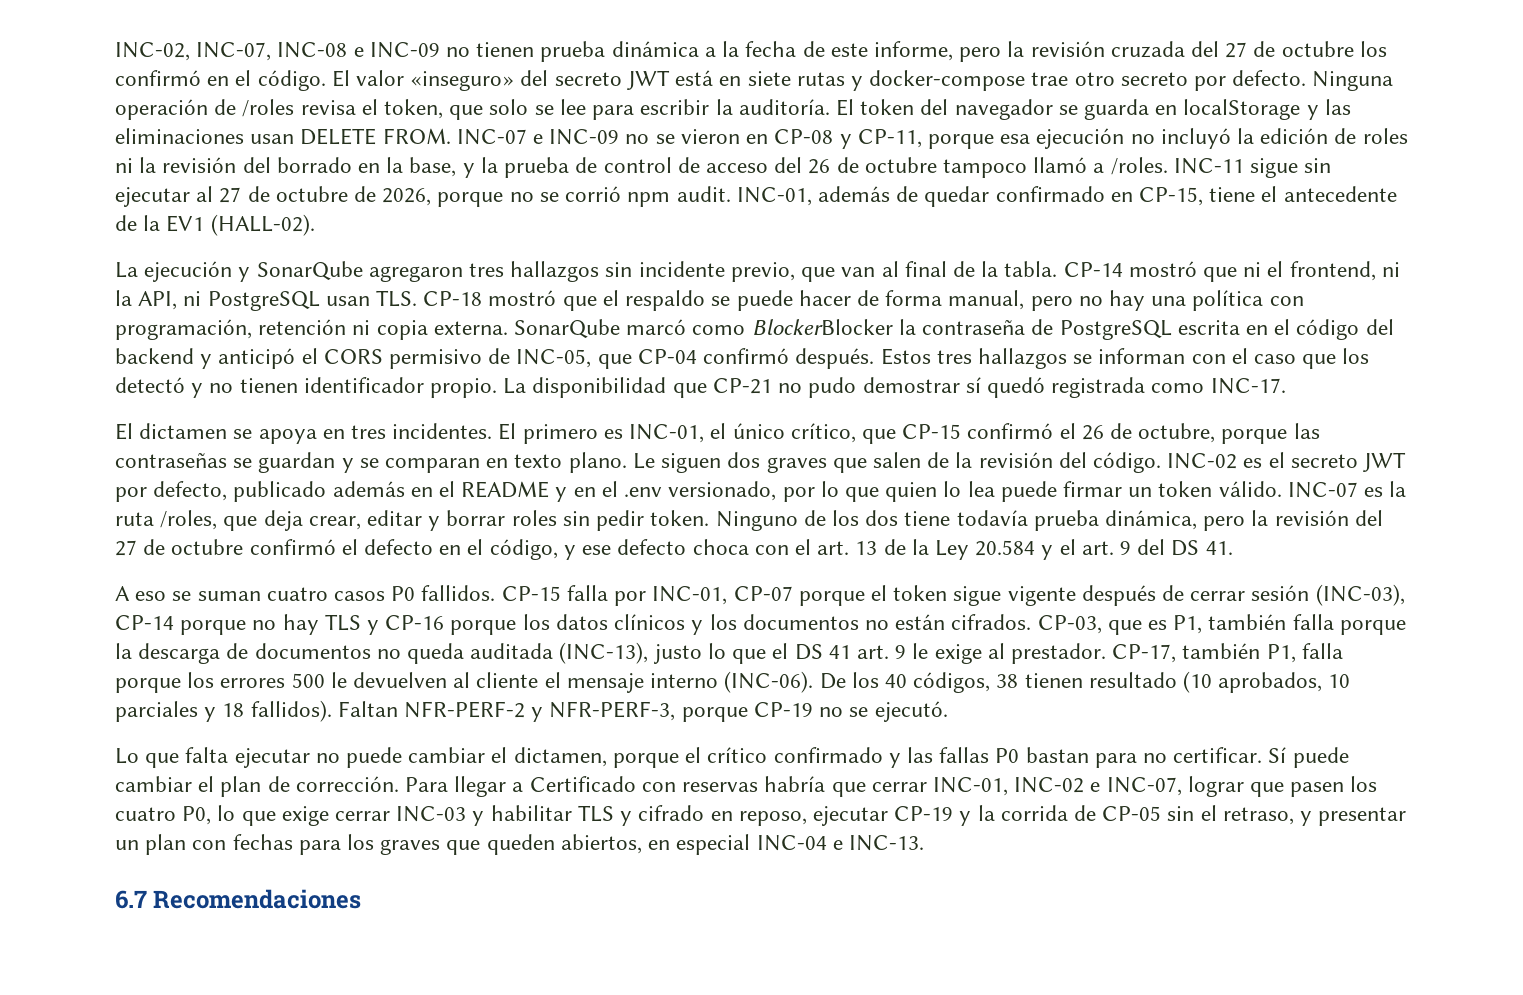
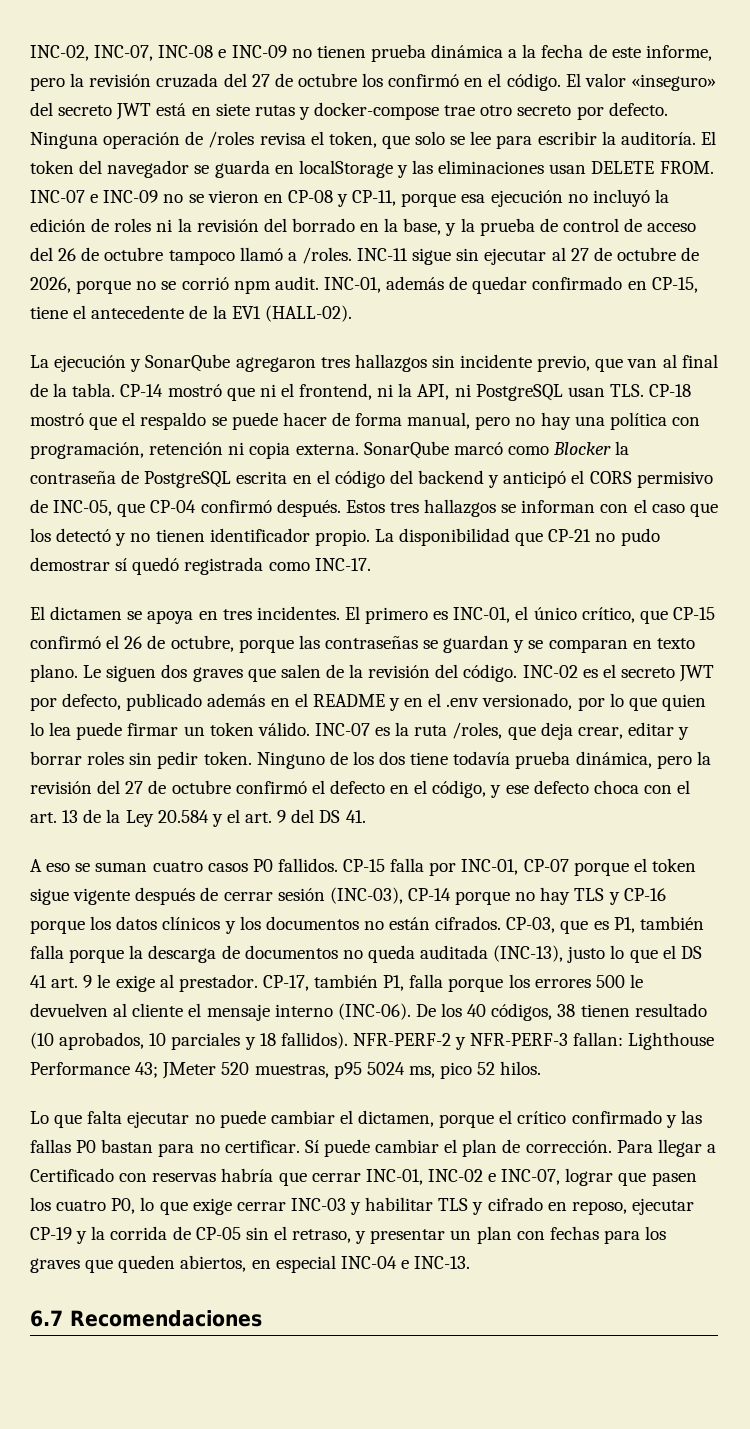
[751,319,893,335] BlockerBlocker -> [553,442,612,455] Blocker
[337,701,398,717] Faltan -> (348, 1040) none
[549,701,948,722] NFR-PERF-3, porque CP-19 no se ejecutó. -> [470,1032,715,1050] [30,1061,542,1079] NFR-PERF-3 fallan: Lighthouse Performance 43; JMeter 520 muestras, p95 5024 ms, pico 52 hilos.

